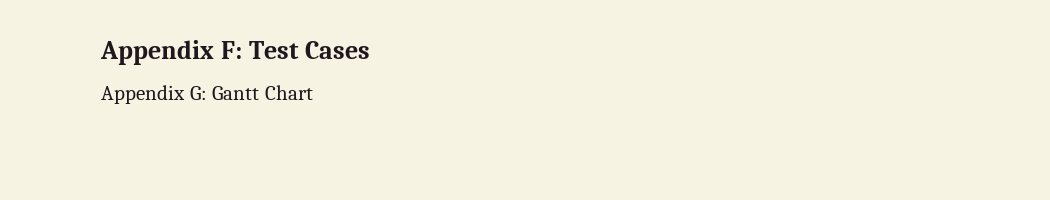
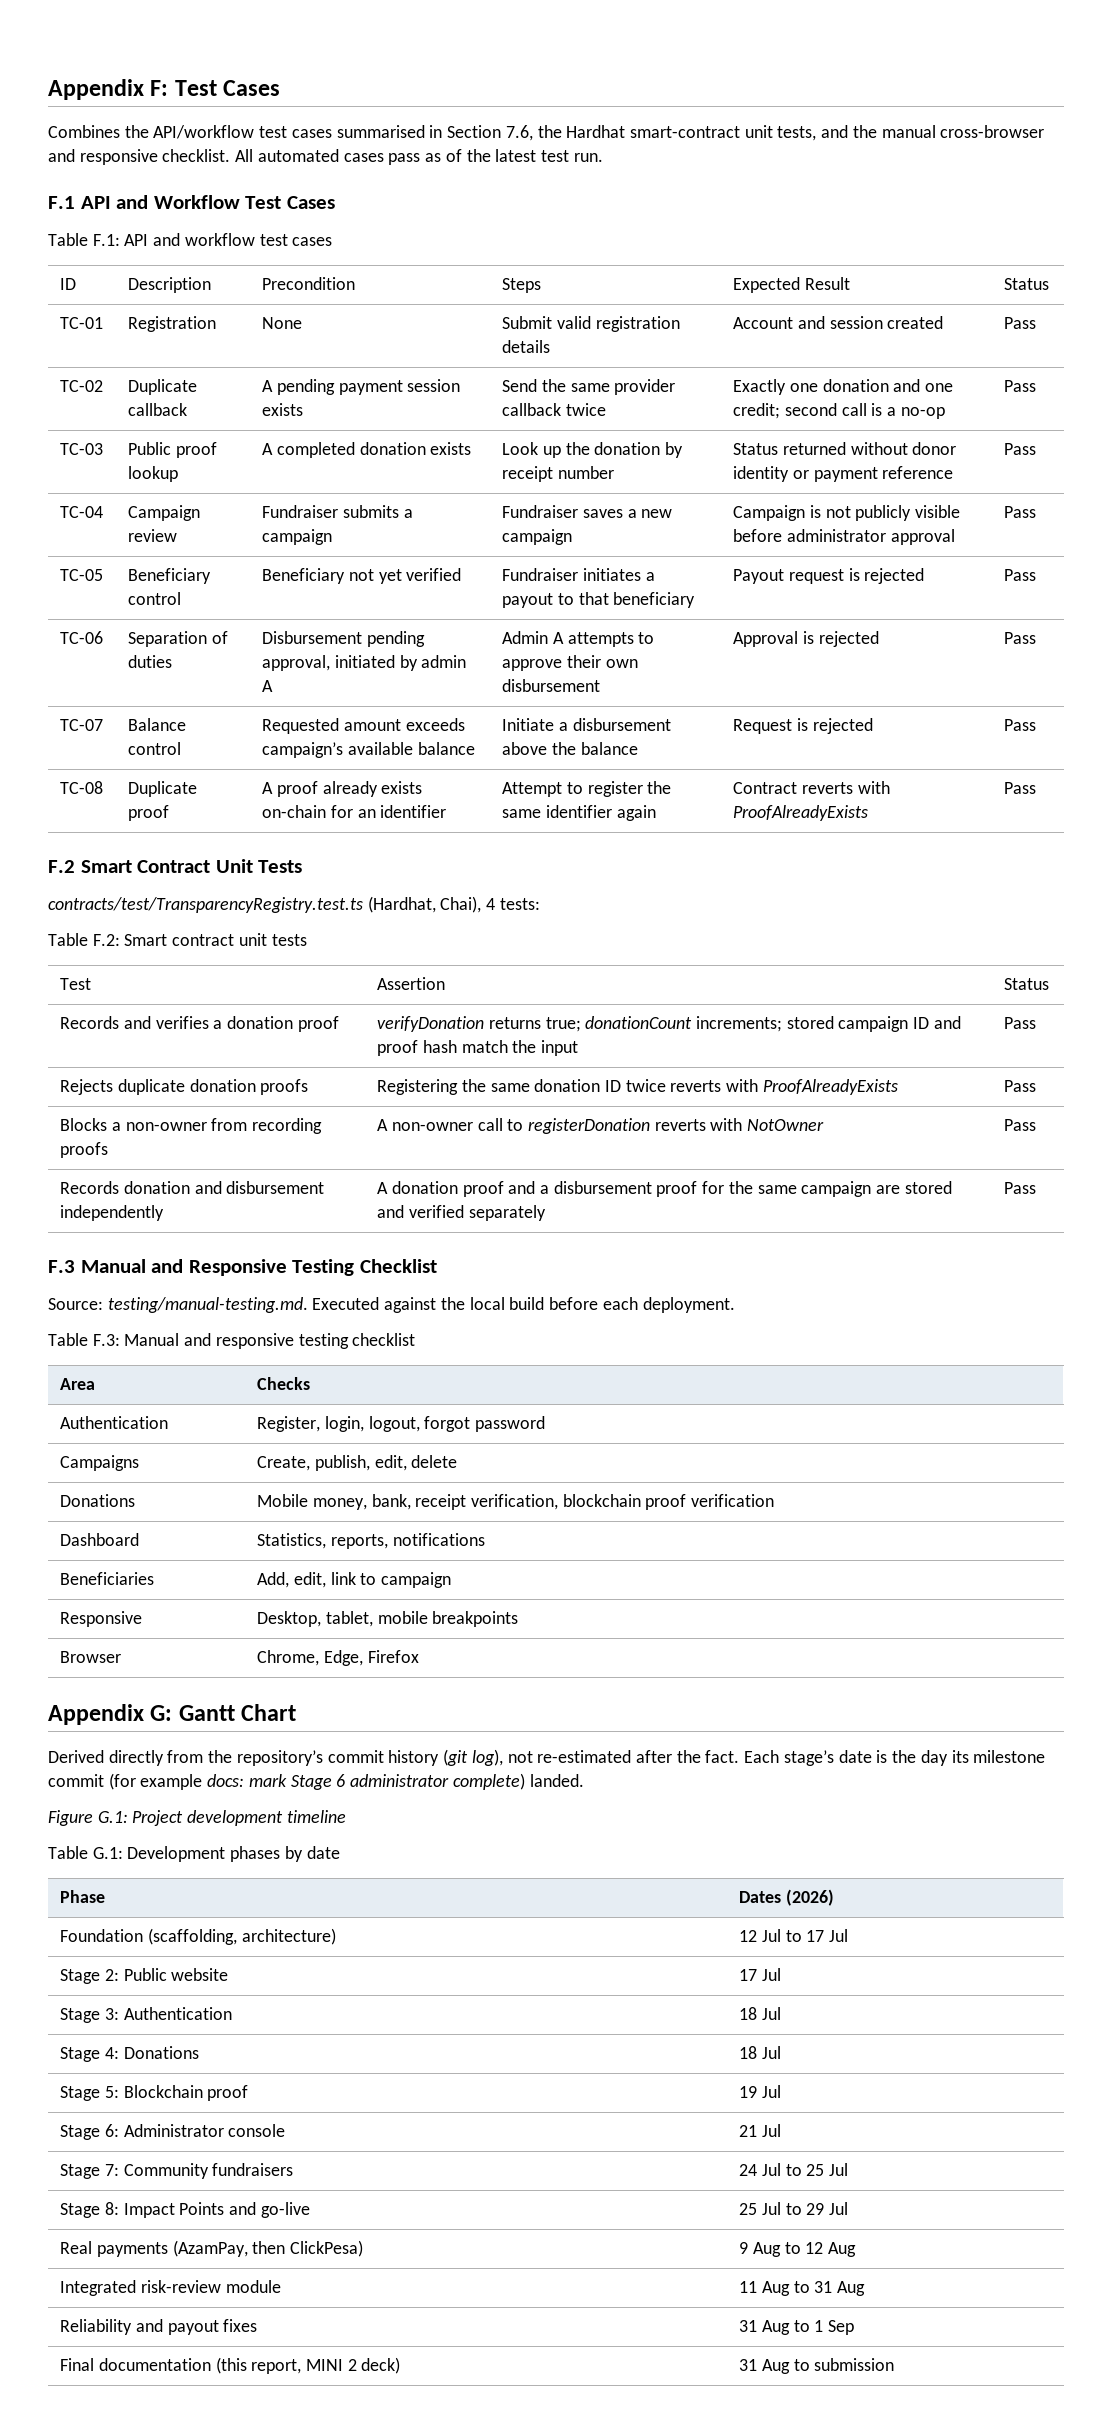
[101,85,313,104] Appendix G: Gantt Chart -> [48,125,1045,141] [48,149,603,165] [48,195,335,209] [48,233,333,246] [60,278,77,290] [128,277,212,293] [262,277,356,290] [502,278,542,293] [733,277,850,293] [1004,278,1050,290] [60,317,104,329] [128,316,217,332] [262,317,303,329] [502,316,680,332] [502,340,551,353] [733,316,944,329] [1004,317,1037,329] [60,380,104,392] [128,379,198,395] [128,403,188,416] [262,379,461,395] [262,403,304,416] [502,379,676,395] [502,403,606,416] [733,379,954,395] [733,403,945,419] [1004,380,1037,392] [60,443,104,455] [128,442,217,458] [128,466,179,482] [262,442,472,458] [502,442,684,458] [502,466,614,482] [733,442,957,455] [733,466,954,482] [1004,443,1037,455] [60,506,104,518] [128,505,201,521] [128,529,178,542] [262,505,413,518] [262,529,333,545] [502,505,673,518] [502,529,573,545] [733,505,961,521] [733,529,955,545] [1004,506,1037,518] [60,569,104,581] [128,568,212,584] [128,592,182,605] [262,568,462,584] [502,568,655,581] [502,592,696,608] [733,568,925,584] [1004,569,1037,581] [60,631,104,644] [128,631,228,647] [128,655,173,668] [262,631,425,647] [262,655,467,671] [262,680,274,692] [502,631,655,647] [502,655,638,671] [502,679,601,692] [733,631,879,647] [1004,632,1037,644] [60,719,104,731] [128,718,187,731] [128,742,182,755] [262,718,465,734] [262,742,475,758] [502,718,671,731] [502,742,638,755] [733,718,873,734] [1004,719,1037,731] [60,781,104,794] [128,781,198,797] [128,805,170,821] [262,781,423,797] [262,805,447,818] [502,781,672,797] [502,805,656,821] [733,781,890,794] [733,805,869,821] [1004,782,1037,794] [48,859,303,873] [48,896,540,913] [48,933,307,946] [60,978,92,990] [377,977,446,990] [1004,978,1050,990] [60,1016,339,1032] [377,1016,961,1032] [377,1040,579,1056] [1004,1017,1037,1029] [60,1079,309,1095] [377,1079,898,1095] [1004,1080,1037,1092] [60,1118,323,1134] [60,1142,109,1158] [377,1118,825,1134] [1004,1119,1037,1131] [60,1181,325,1194] [60,1205,165,1221] [377,1181,952,1197] [377,1205,546,1221] [1004,1182,1037,1194] [48,1259,437,1276] [48,1297,735,1313] [48,1333,416,1349] [60,1378,96,1390] [257,1377,311,1390] [60,1416,169,1429] [257,1416,546,1432] [60,1455,140,1471] [257,1455,458,1471] [60,1494,136,1507] [257,1494,775,1510] [60,1533,140,1546] [257,1533,485,1549] [60,1572,155,1585] [257,1572,452,1588] [60,1611,143,1627] [257,1611,519,1627] [60,1651,122,1663] [257,1650,419,1666] [48,1704,297,1725] [48,1749,1046,1766] [48,1773,584,1790] [48,1810,346,1826] [48,1846,340,1862] [60,1890,106,1903] [739,1889,834,1906] [60,1928,336,1945] [739,1929,849,1942] [60,1968,229,1984] [739,1968,781,1981] [60,2007,232,2023] [739,2007,781,2020] [60,2046,199,2062] [739,2046,781,2059] [60,2085,249,2101] [739,2085,781,2098] [60,2124,286,2140] [739,2124,781,2137] [60,2163,294,2179] [739,2163,849,2176] [60,2202,310,2218] [739,2202,849,2215] [60,2240,364,2257] [739,2242,857,2257] [60,2280,281,2296] [739,2281,866,2296] [60,2319,258,2335] [739,2320,855,2335] [60,2357,401,2374] [739,2358,895,2374] Combines the API/workflow test cases summarised in Section 7.6, the Hardhat smart-contract unit tests, and the manual cross-browser and responsive checklist. All automated cases pass as of the latest test run. // F.1 API and Workflow Test Cases // Table F.1: API and workflow test cases // ID | Description | Precondition | Steps | Expected Result | Status // TC-01 | Registration | None | Submit valid registration details | Account and session created | Pass // TC-02 | Duplicate callback | A pending payment session exists | Send the same provider callback twice | Exactly one donation and one credit; second call is a no-op | Pass // TC-03 | Public proof lookup | A completed donation exists | Look up the donation by receipt number | Status returned without donor identity or payment reference | Pass // TC-04 | Campaign review | Fundraiser submits a campaign | Fundraiser saves a new campaign | Campaign is not publicly visible before administrator approval | Pass // TC-05 | Beneficiary control | Beneficiary not yet verified | Fundraiser initiates a payout to that beneficiary | Payout request is rejected | Pass // TC-06 | Separation of duties | Disbursement pending approval, initiated by admin A | Admin A attempts to approve their own disbursement | Approval is rejected | Pass // TC-07 | Balance control | Requested amount exceeds campaign’s available balance | Initiate a disbursement above the balance | Request is rejected | Pass // TC-08 | Duplicate proof | A proof already exists on-chain for an identifier | Attempt to register the same identifier again | Contract reverts with ProofAlreadyExists | Pass // F.2 Smart Contract Unit Tests // contracts/test/TransparencyRegistry.test.ts (Hardhat, Chai), 4 tests: // Table F.2: Smart contract unit tests // Test | Assertion | Status // Records and verifies a donation proof | verifyDonation returns true; donationCount increments; stored campaign ID and proof hash match the input | Pass // Rejects duplicate donation proofs | Registering the same donation ID twice reverts with ProofAlreadyExists | Pass // Blocks a non-owner from recording proofs | A non-owner call to registerDonation reverts with NotOwner | Pass // Records donation and disbursement independently | A donation proof and a disbursement proof for the same campaign are stored and verified separately | Pass // F.3 Manual and Responsive Testing Checklist // Source: testing/manual-testing.md. Executed against the local build before each deployment. // Table F.3: Manual and responsive testing checklist // Area | Checks // Authentication | Register, login, logout, forgot password // Campaigns | Create, publish, edit, delete // Donations | Mobile money, bank, receipt verification, blockchain proof verification // Dashboard | Statistics, reports, notifications // Beneficiaries | Add, edit, link to campaign // Responsive | Desktop, tablet, mobile breakpoints // Browser | Chrome, Edge, Firefox // Appendix G: Gantt Chart // Derived directly from the repository’s commit history (git log), not re-estimated after the fact. Each stage’s date is the day its milestone commit (for example docs: mark Stage 6 administrator complete) landed. // Figure G.1: Project development timeline // Table G.1: Development phases by date // Phase | Dates (2026) // Foundation (scaffolding, architecture) | 12 Jul to 17 Jul // Stage 2: Public website | 17 Jul // Stage 3: Authentication | 18 Jul // Stage 4: Donations | 18 Jul // Stage 5: Blockchain proof | 19 Jul // Stage 6: Administrator console | 21 Jul // Stage 7: Community fundraisers | 24 Jul to 25 Jul // Stage 8: Impact Points and go-live | 25 Jul to 29 Jul // Real payments (AzamPay, then ClickPesa) | 9 Aug to 12 Aug // Integrated risk-review module | 11 Aug to 31 Aug // Reliability and payout fixes | 31 Aug to 1 Sep // Final documentation (this report, MINI 2 deck) | 31 Aug to submission

